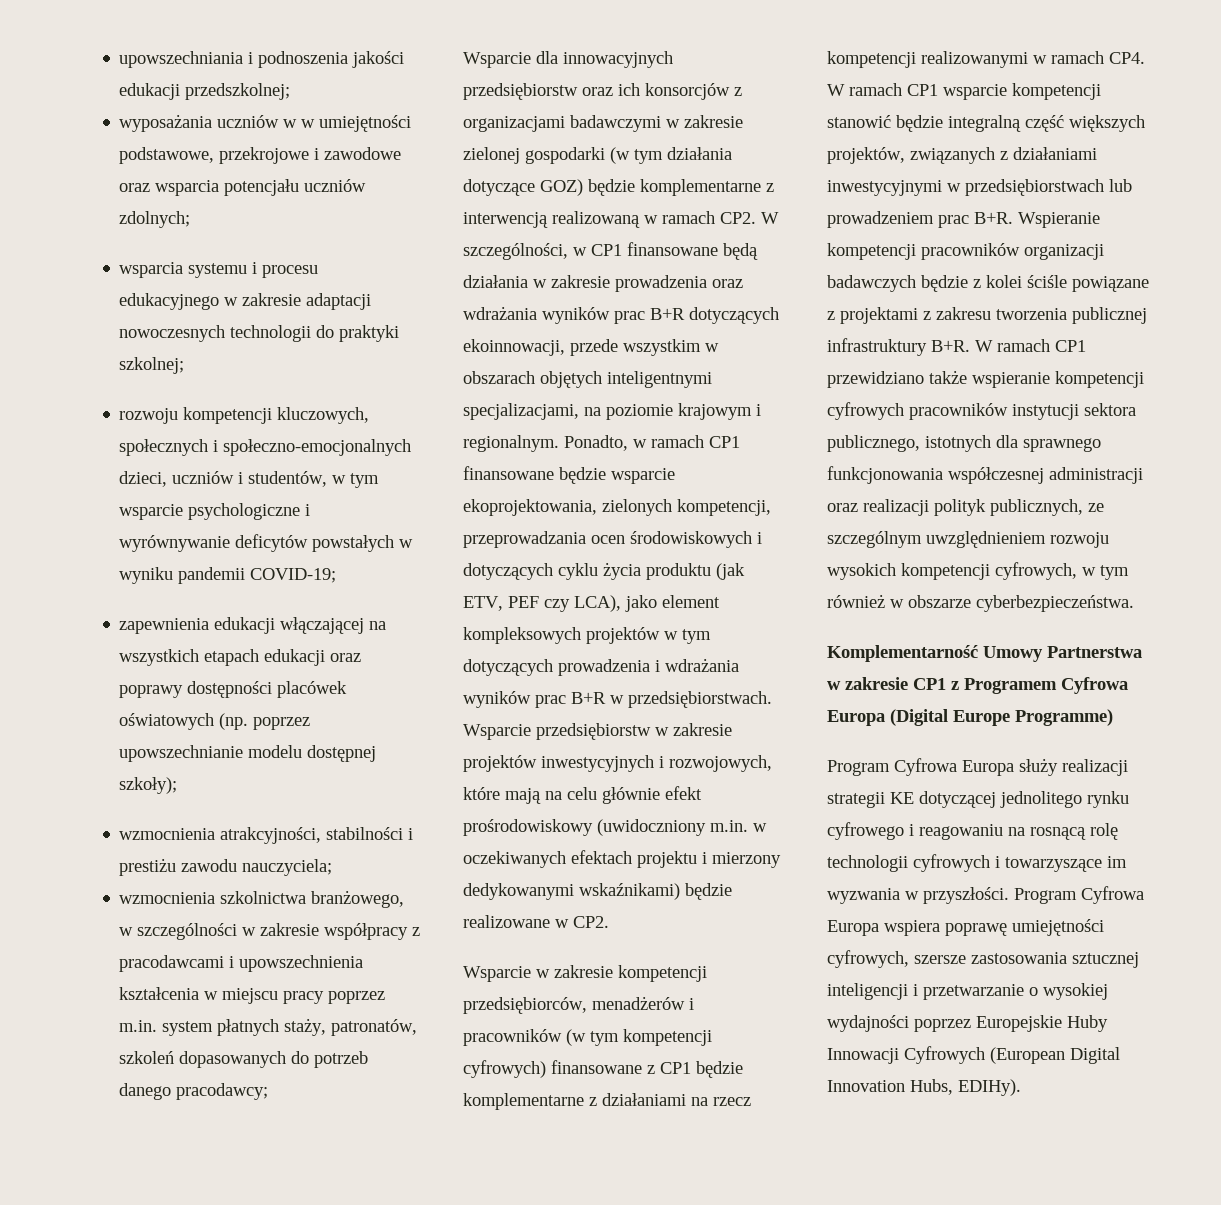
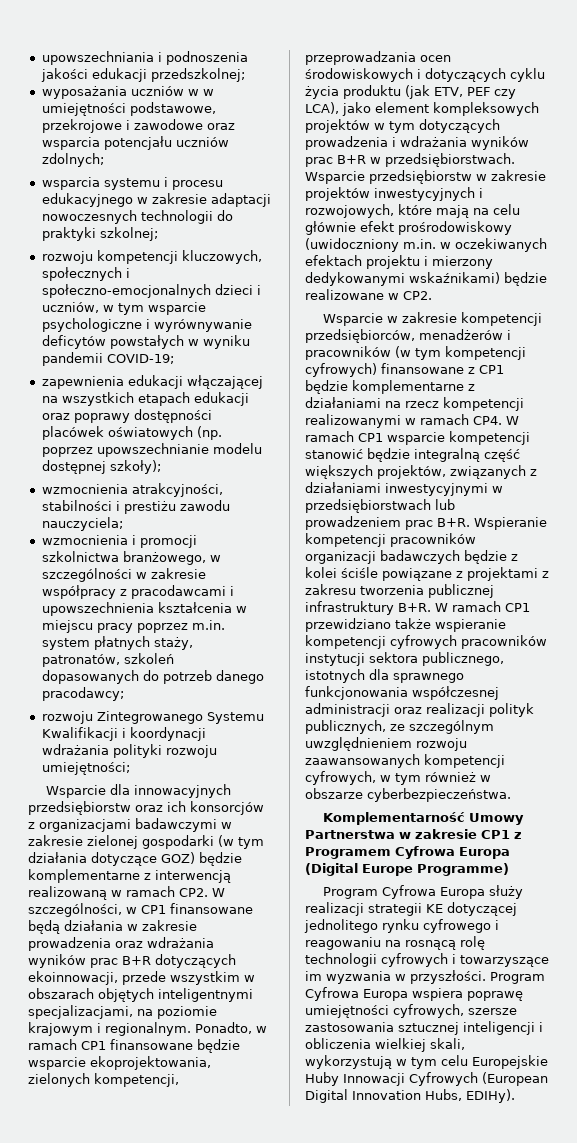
[119,471,328,487] dzieci, uczniów i studentów, -> [214,284,261,295] [41,302,99,313] dzieci i uczniów,
(216, 898) none -> [131,535,197,548] i promocji
(269, 1091) none -> [41,711,264,724] [41,727,206,741] [41,744,217,758] [41,762,130,775] // rozwoju Zintegrowanego Systemu Kwalifikacji i koordynacji wdrażania polityki rozwoju umiejętności;
[827,563,896,580] wysokich -> [305,754,420,768] zaawansowanych
[923,983,1108,1000] [827,1015,971,1032] przetwarzanie o wysokiej wydajności poprzez -> [305,1038,465,1052] [305,1055,468,1069] obliczenia wielkiej skali, wykorzystują w tym celu

